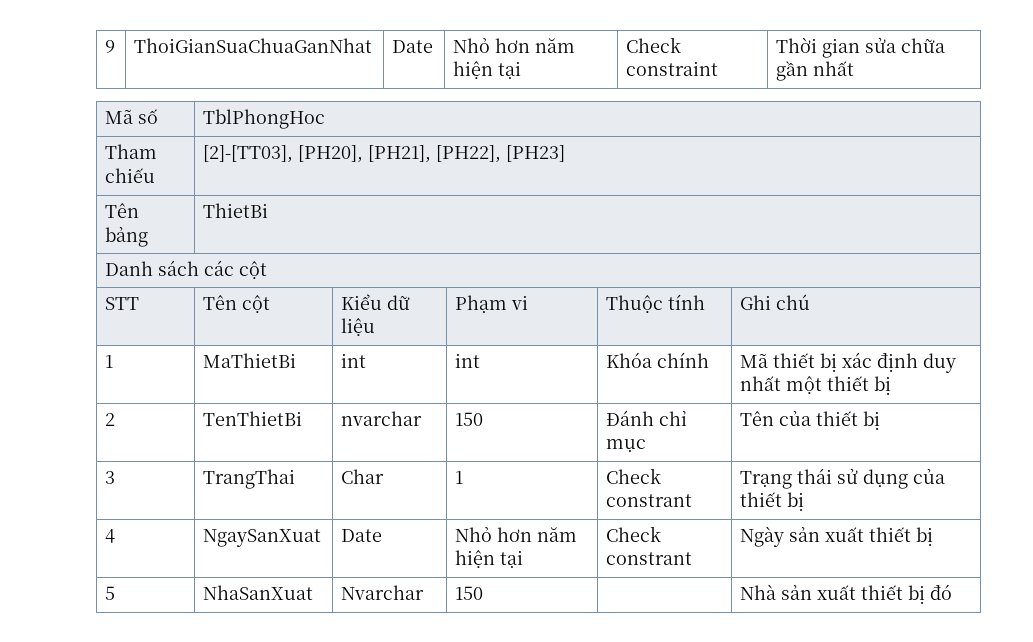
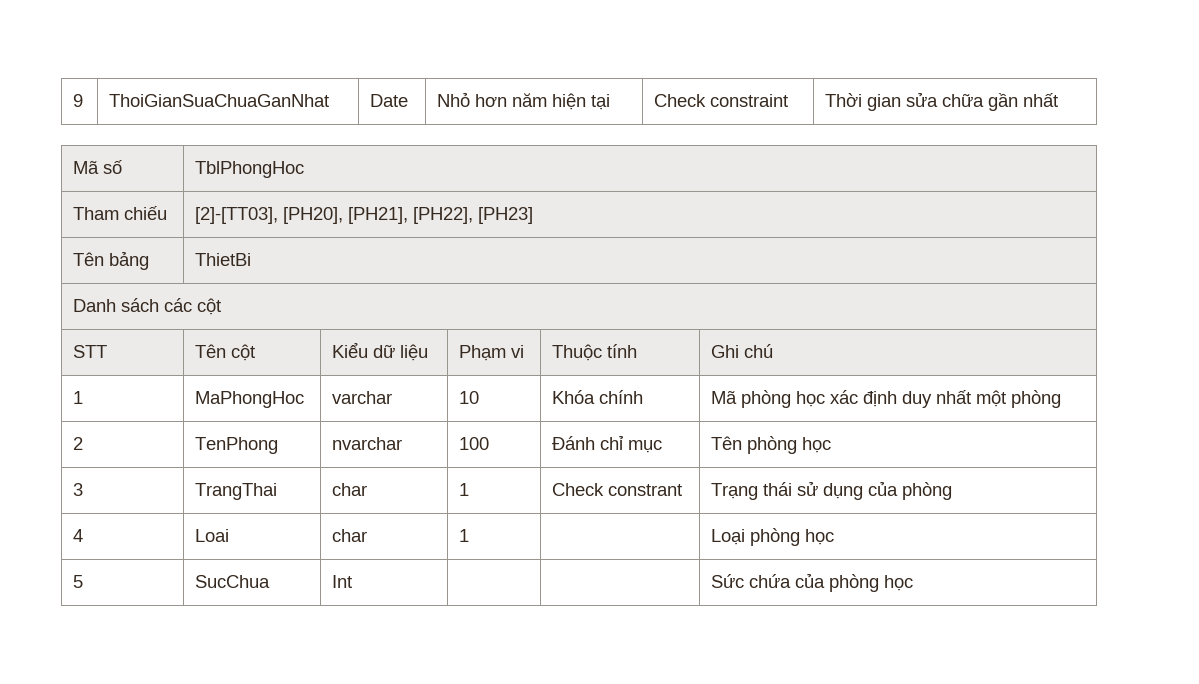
[203,353,297,368] [341,353,367,368] [455,353,481,368] MaThietBi | int | int -> [194,391,304,408] [331,391,392,404] [458,391,479,404] MaPhongHoc | varchar | 10
[773,353,838,372] thiết bị -> [740,390,825,408] phòng học
[827,376,892,395] thiết bị -> [1010,390,1061,408] phòng
[203,411,303,426] TenThietBi -> [194,437,278,454] TenPhong
[455,412,484,426] 150 -> [458,437,489,450] 100
[779,410,881,430] của thiết bị -> [746,436,831,454] phòng học
[341,469,385,484] Char -> [331,483,367,496] char
[740,492,805,511] thiết bị -> [901,482,952,500] phòng
[203,529,322,547] [341,529,383,542] [455,526,578,542] [455,550,524,569] [606,526,662,542] [606,552,693,565] [740,526,934,547] [105,586,116,600] [203,585,314,600] [341,585,425,600] [455,586,484,600] [740,584,953,604] NgaySanXuat | Date | Nhỏ hơn năm hiện tại | Check constrant | Ngày sản xuất thiết bị // 5 | NhaSanXuat | Nvarchar | 150 | | Nhà sản xuất thiết bị đó -> [194,529,229,542] [331,529,367,542] [458,529,469,542] [710,528,834,546] [72,575,83,588] [194,575,270,588] [331,575,352,588] [710,573,913,592] Loai | char | 1 | | Loại phòng học // 5 | SucChua | Int | | | Sức chứa của phòng học

